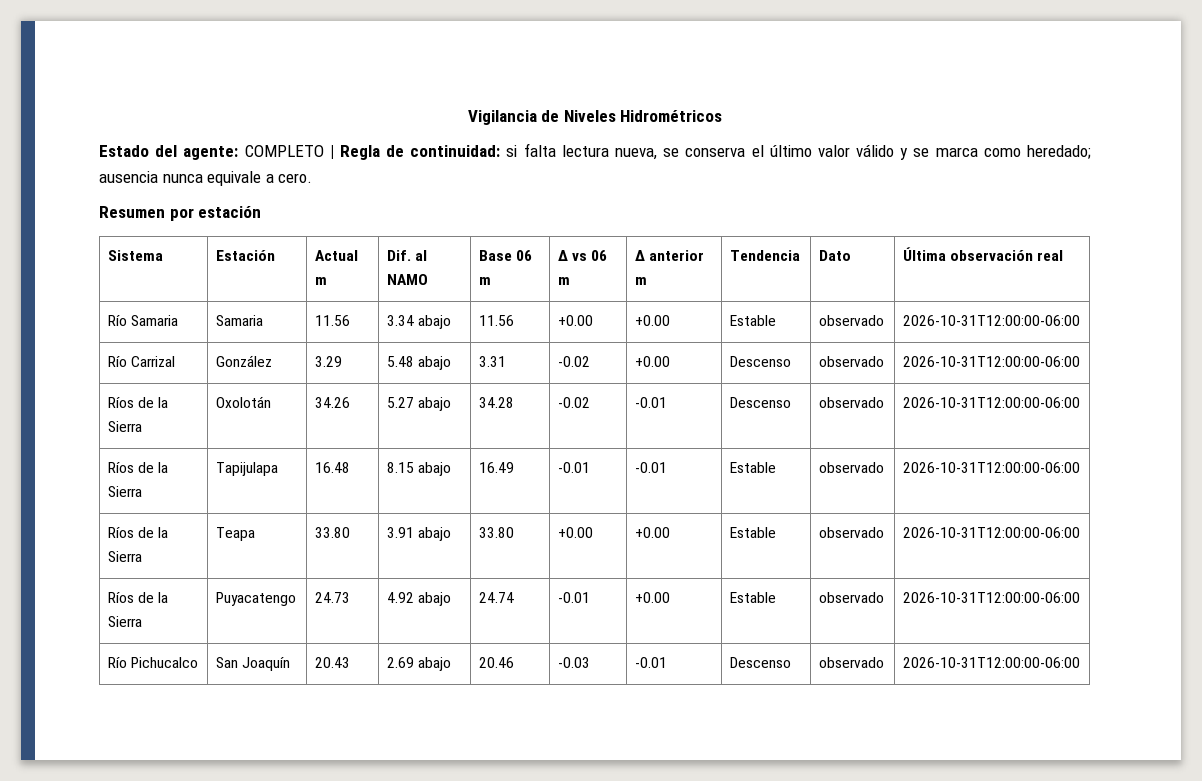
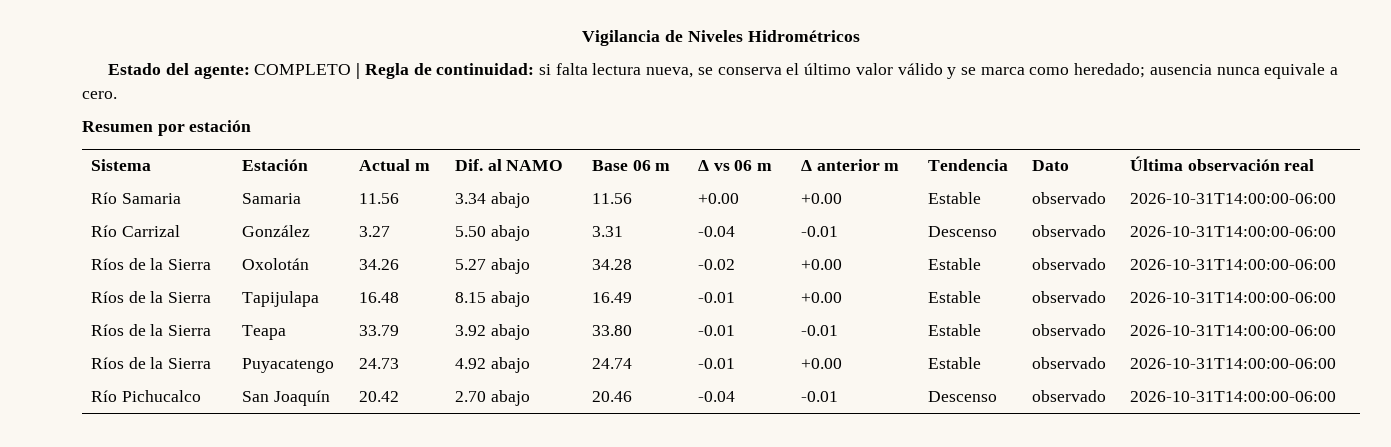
[902,315,1080,326] 2026-10-31T12:00:00-06:00 -> [1129,193,1336,204] 2026-10-31T14:00:00-06:00
[314,356,342,367] [386,356,414,367] 3.29 | 5.48 -> [358,226,390,237] [454,226,486,237] 3.27 | 5.50
[557,356,590,367] [634,356,670,367] [729,356,791,367] [818,356,884,367] [902,356,1080,367] -0.02 | +0.00 | Descenso | observado | 2026-10-31T12:00:00-06:00 -> [697,226,735,237] [800,226,838,237] [927,226,997,237] [1031,225,1106,237] [1129,226,1336,237] -0.04 | -0.01 | Descenso | observado | 2026-10-31T14:00:00-06:00
[634,397,667,408] [729,397,791,408] [818,397,884,408] [902,397,1080,408] -0.01 | Descenso | observado | 2026-10-31T12:00:00-06:00 -> [800,259,842,270] [927,258,981,270] [1031,258,1106,270] [1129,259,1336,270] +0.00 | Estable | observado | 2026-10-31T14:00:00-06:00
[634,462,667,473] [729,462,776,473] [818,462,884,473] [902,462,1080,473] -0.01 | Estable | observado | 2026-10-31T12:00:00-06:00 -> [800,292,842,303] [927,291,981,303] [1031,291,1106,303] [1129,292,1336,303] +0.00 | Estable | observado | 2026-10-31T14:00:00-06:00
[314,527,350,538] [386,527,414,538] 33.80 | 3.91 -> [358,325,399,336] [454,325,486,336] 33.79 | 3.92
[557,527,593,538] [634,527,670,538] [729,527,776,538] [818,527,884,538] [902,527,1080,538] +0.00 | +0.00 | Estable | observado | 2026-10-31T12:00:00-06:00 -> [697,325,735,336] [800,325,838,336] [927,324,981,336] [1031,324,1106,336] [1129,325,1336,336] -0.01 | -0.01 | Estable | observado | 2026-10-31T14:00:00-06:00
[902,592,1080,603] 2026-10-31T12:00:00-06:00 -> [1129,358,1336,369] 2026-10-31T14:00:00-06:00
[314,657,350,668] [386,657,414,668] 20.43 | 2.69 -> [358,391,399,402] [454,391,486,402] 20.42 | 2.70
[557,657,590,668] [634,657,667,668] [729,657,791,668] [818,657,884,668] [902,657,1080,668] -0.03 | -0.01 | Descenso | observado | 2026-10-31T12:00:00-06:00 -> [697,391,735,402] [800,391,838,402] [927,391,997,402] [1031,390,1106,402] [1129,391,1336,402] -0.04 | -0.01 | Descenso | observado | 2026-10-31T14:00:00-06:00

